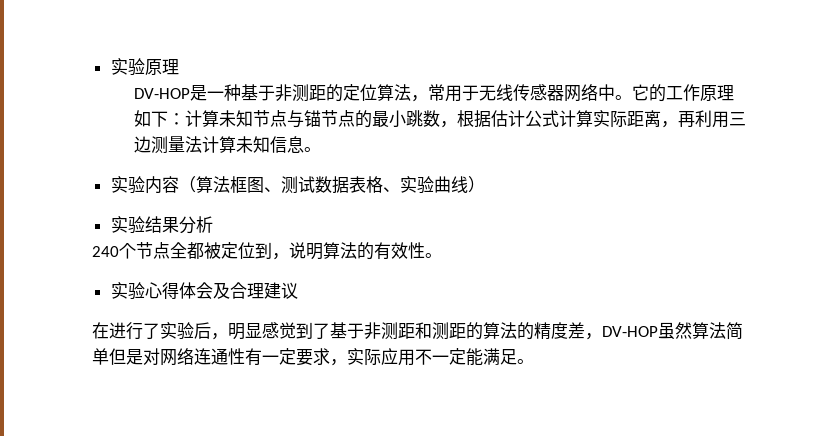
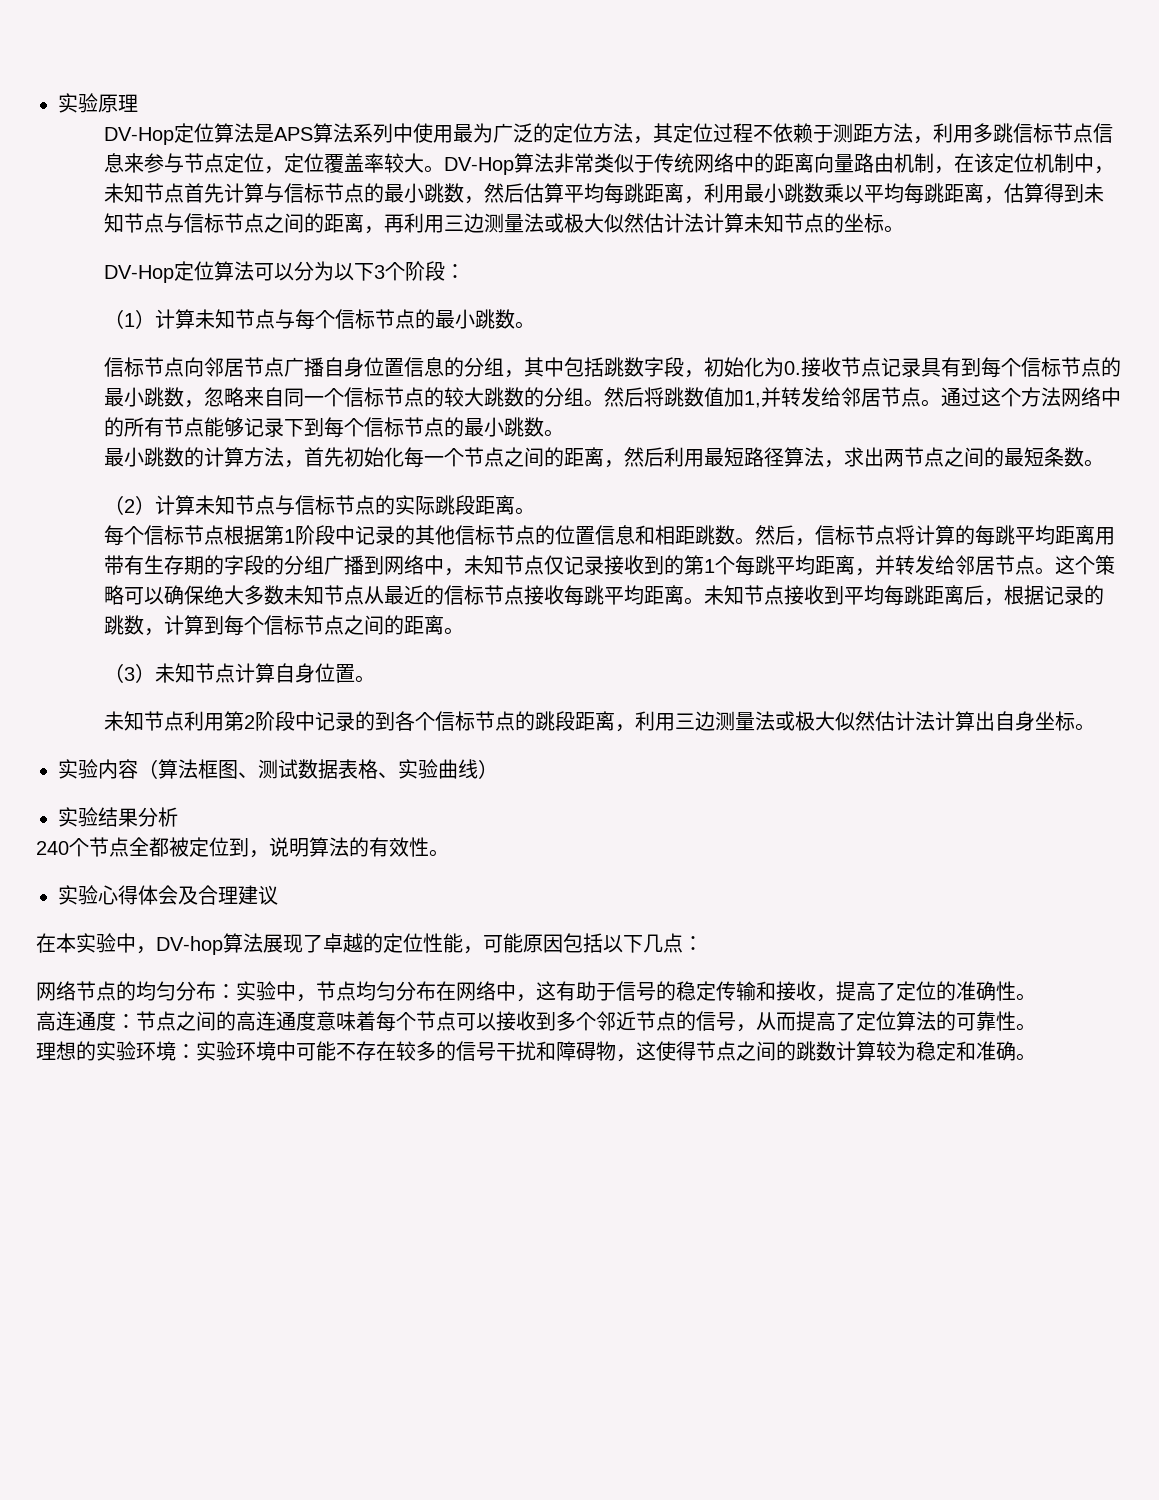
[133,84,734,102] [133,110,627,128] DV-HOP是一种基于非测距的定位算法，常用于无线传感器网络中。它的工作原理如下：计算未知节点与锚节点的最小跳数，根据估计公式计算实际 -> [103,123,1113,145] [103,153,1114,175] [103,183,1104,204] [103,213,324,233] DV-Hop定位算法是APS算法系列中使用最为广泛的定位方法，其定位过程不依赖于测距方法，利用多跳信标节点信息来参与节点定位，定位覆盖率较大。DV-Hop算法非常类似于传统网络中的距离向量路由机制，在该定位机制中，未知节点首先计算与信标节点的最小跳数，然后估算平均每跳距离，利用最小跳数乘以平均每跳距离，估算得到未知节点与信标节点之间的
[201,136,304,153] 计算未知信息 -> [543,213,904,233] [103,261,465,283] [103,309,535,330] [103,357,1121,378] [103,387,1121,408] [103,417,564,438] [103,447,1104,468] [103,495,535,515] [103,525,1115,546] [103,555,1115,576] [103,585,1104,606] [103,615,464,636] [103,663,375,683] [103,711,1075,732] 或极大似然估计法计算未知节点的坐标。 // DV-Hop定位算法可以分为以下3个阶段： // （1）计算未知节点与每个信标节点的最小跳数。 // 信标节点向邻居节点广播自身位置信息的分组，其中包括跳数字段，初始化为0.接收节点记录具有到每个信标节点的最小跳数，忽略来自同一个信标节点的较大跳数的分组。然后将跳数值加1,并转发给邻居节点。通过这个方法网络中的所有节点能够记录下到每个信标节点的最小跳数。 // 最小跳数的计算方法，首先初始化每一个节点之间的距离，然后利用最短路径算法，求出两节点之间的最短条数。 // （2）计算未知节点与信标节点的实际跳段距离。 // 每个信标节点根据第1阶段中记录的其他信标节点的位置信息和相距跳数。然后，信标节点将计算的每跳平均距离用带有生存期的字段的分组广播到网络中，未知节点仅记录接收到的第1个每跳平均距离，并转发给邻居节点。这个策略可以确保绝大多数未知节点从最近的信标节点接收每跳平均距离。未知节点接收到平均每跳距离后，根据记录的跳数，计算到每个信标节点之间的距离。 // （3）未知节点计算自身位置。 // 未知节点利用第2阶段中记录的到各个信标节点的跳段距离，利用三边测量法或极大似然估计法计算出自身坐标
[109,322,743,340] [92,348,517,366] 进行了实验后，明显感觉到了基于非测距和测距的算法的精度差，DV-HOP虽然算法简单但是对网络连通性有一定要求，实际应用不一定能满足 -> [56,933,703,955] [36,981,1036,1002] [36,1011,1036,1032] [36,1041,1016,1062] 本实验中，DV-hop算法展现了卓越的定位性能，可能原因包括以下几点： // 网络节点的均匀分布：实验中，节点均匀分布在网络中，这有助于信号的稳定传输和接收，提高了定位的准确性。 // 高连通度：节点之间的高连通度意味着每个节点可以接收到多个邻近节点的信号，从而提高了定位算法的可靠性。 // 理想的实验环境：实验环境中可能不存在较多的信号干扰和障碍物，这使得节点之间的跳数计算较为稳定和准确

